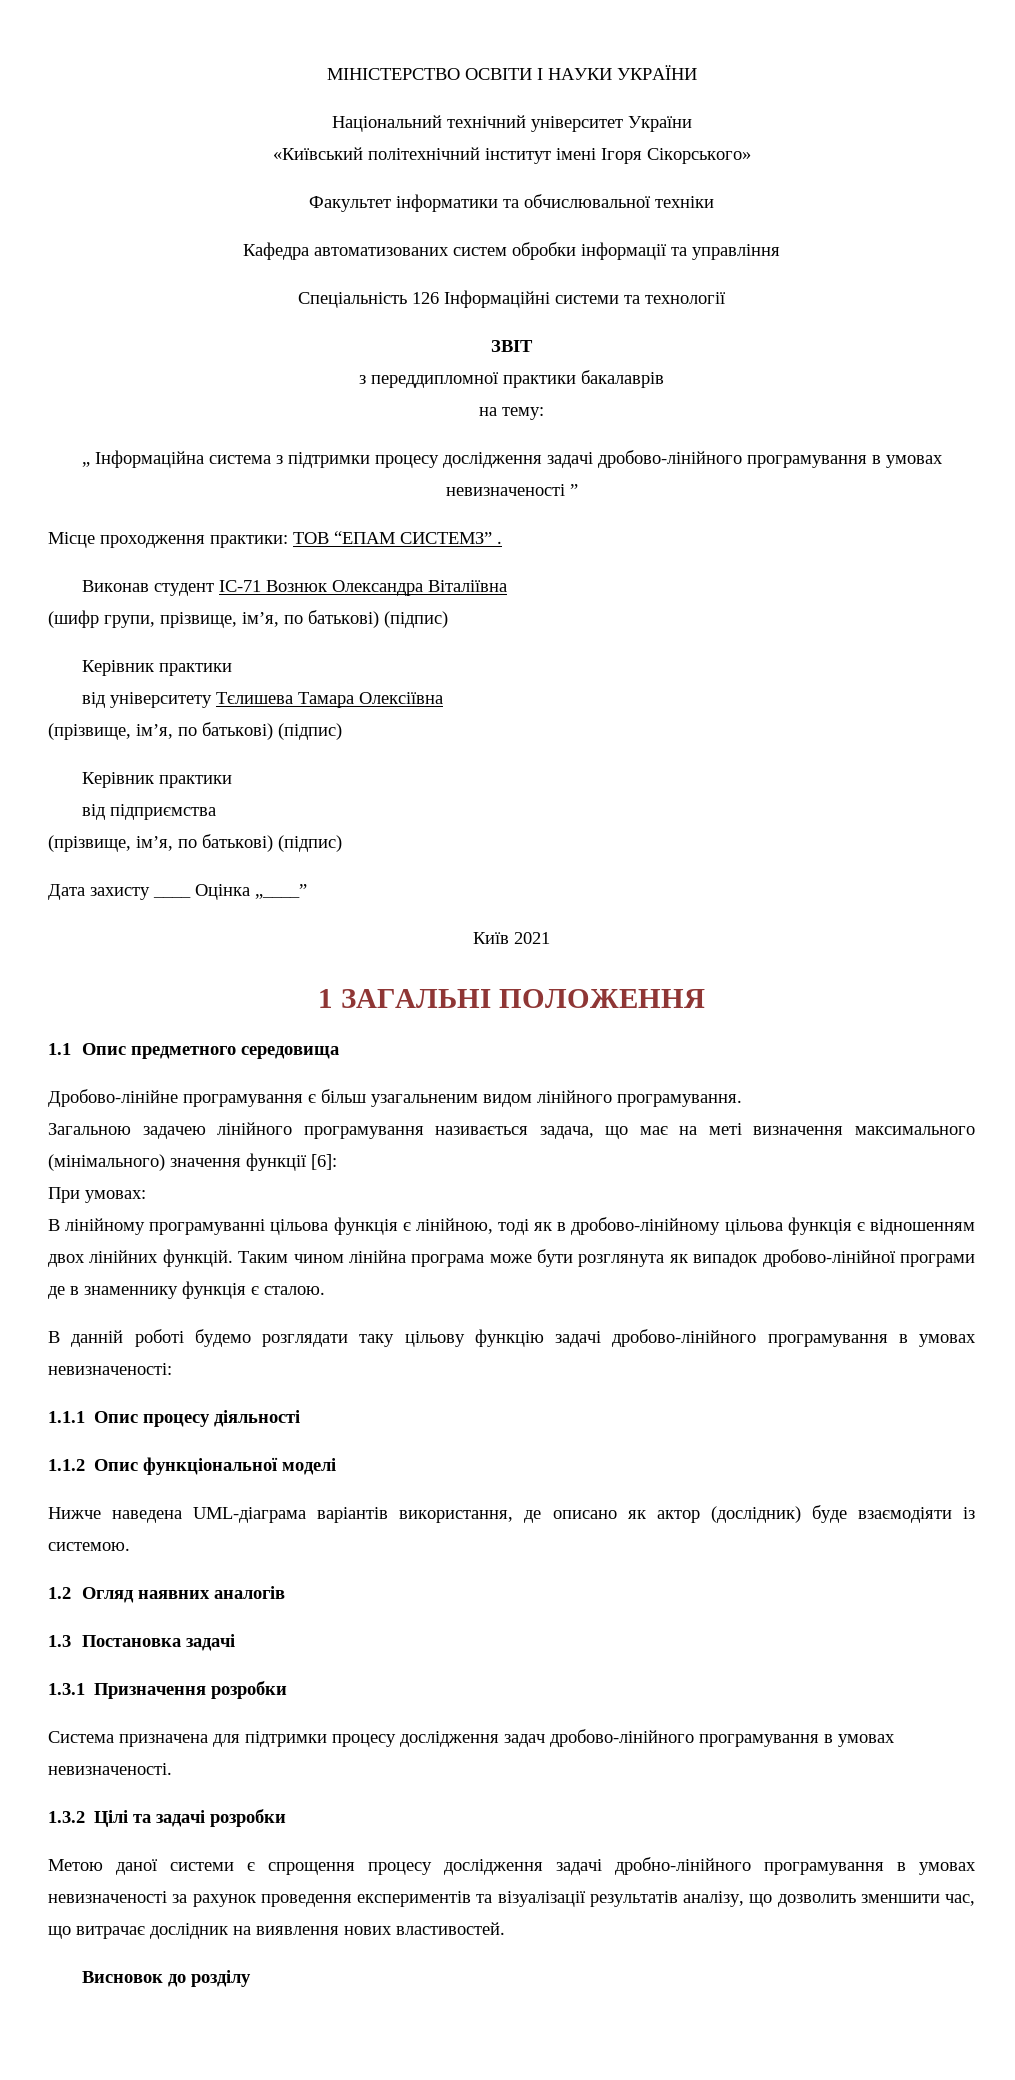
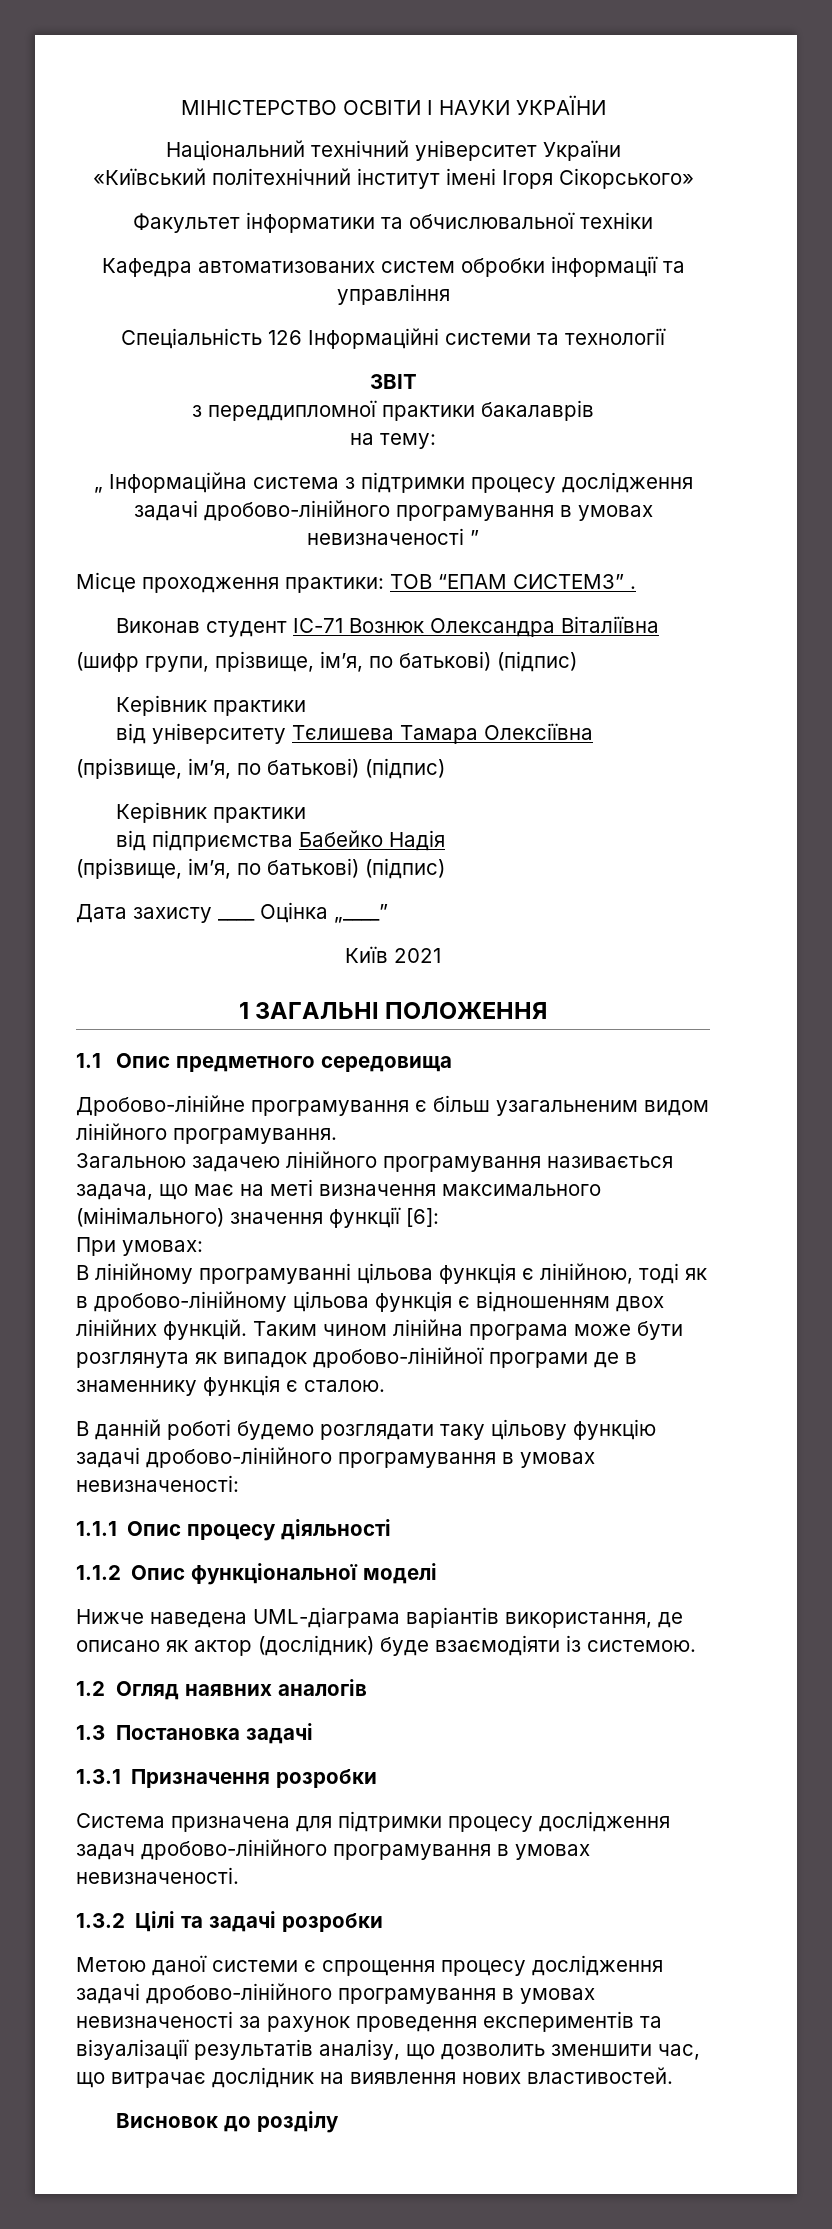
(217, 812) none -> [298,830,445,851] Бабейко Надія
[615,1857,751,1875] дробно-лінійного -> [146,1983,332,2004] дробово-лінійного

